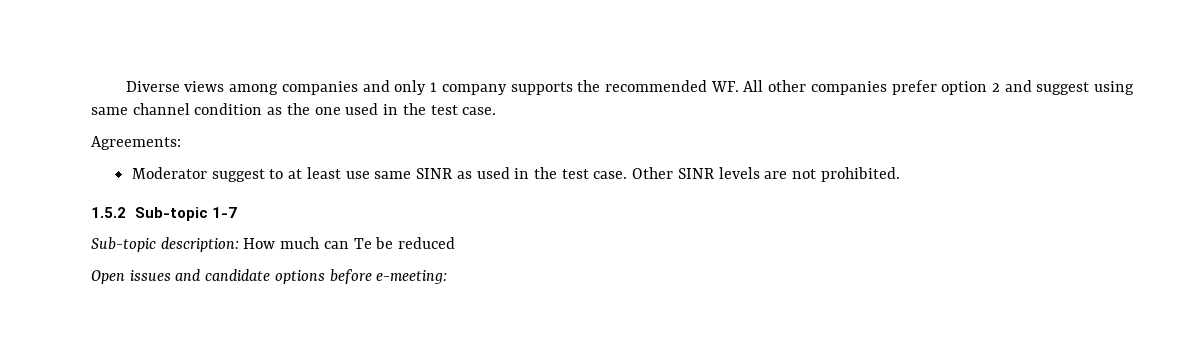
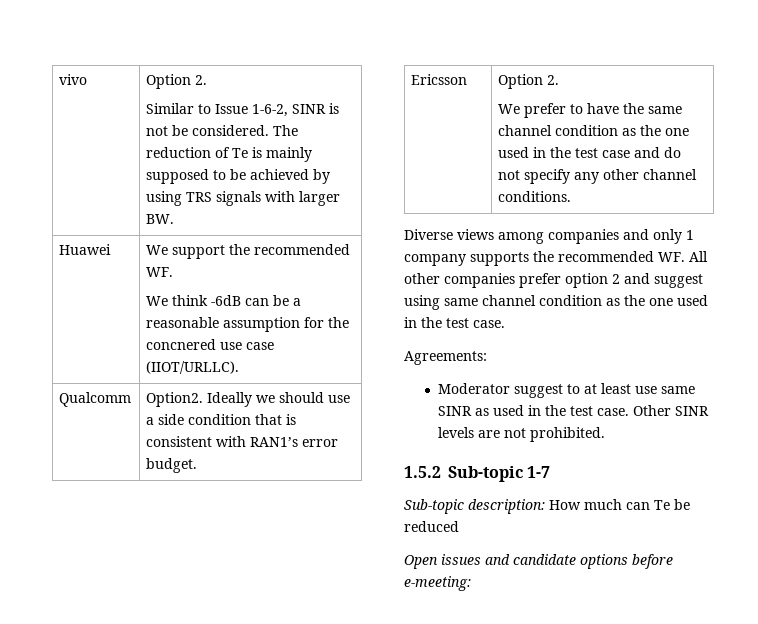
(125, 86) none -> [59,74,88,85] [146,74,208,89] [146,103,340,117] [146,125,299,136] [146,147,313,162] [146,169,331,184] [146,191,341,206] [146,214,175,224] [59,244,112,255] [146,244,351,259] [146,267,174,277] [146,295,302,306] [146,317,350,332] [146,339,275,350] [146,361,240,374] [59,392,132,407] [146,392,351,407] [146,414,297,425] [146,436,339,447] [146,458,198,473] [411,74,468,85] [498,74,560,89] [498,103,683,118] [498,125,690,136] [498,147,682,158] [498,169,698,184] [498,191,572,202] vivo | Option 2. // Similar to Issue 1-6-2, SINR is not be considered. The reduction of Te is mainly supposed to be achieved by using TRS signals with larger BW. // Huawei | We support the recommended WF. // We think -6dB can be a reasonable assumption for the concnered use case (IIOT/URLLC). // Qualcomm | Option2. Ideally we should use a side condition that is consistent with RAN1’s error budget. // Ericsson | Option 2. // We prefer to have the same channel condition as the one used in the test case and do not specify any other channel conditions. //

